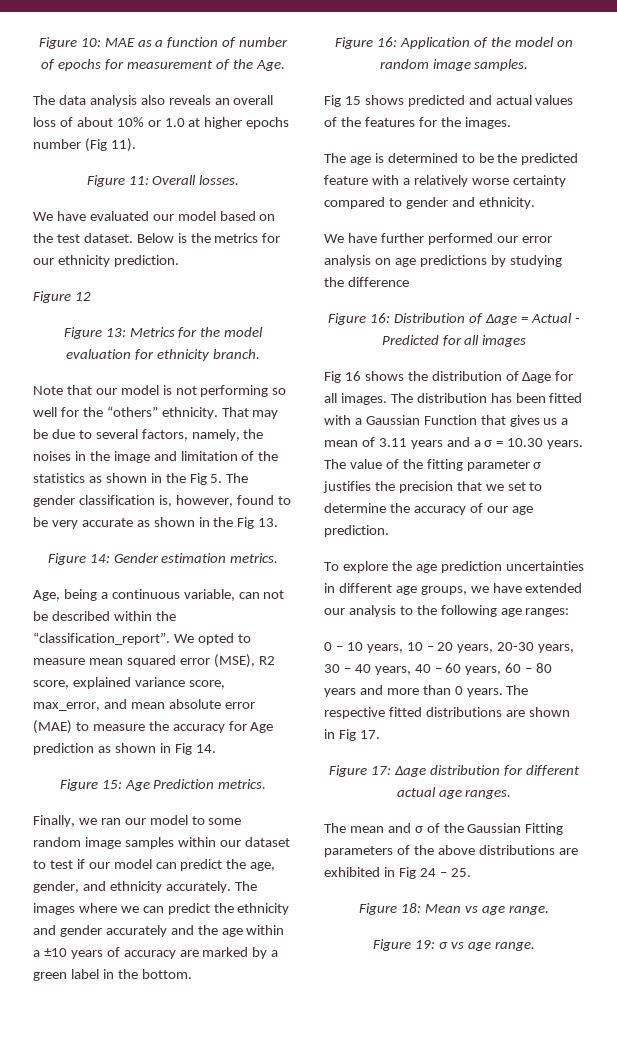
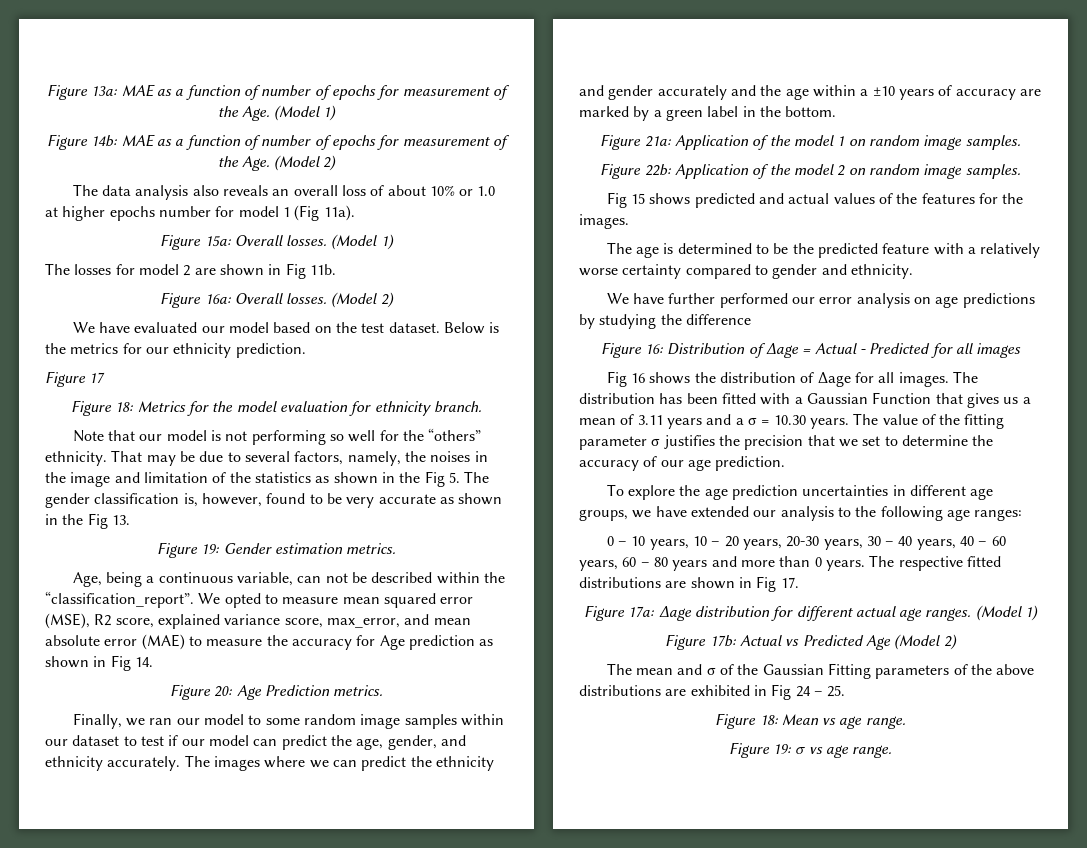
[38,37,101,49] Figure 10: -> [47,84,118,100] Figure 13a:
(285, 65) none -> [274,105,337,121] [47,134,510,150] [217,155,337,171] (Model 1) // Figure 14b: MAE as a function of number of epochs for measurement of the Age. (Model 2)
[84,138,136,152] [86,175,240,187] (Fig 11). // Figure 11: Overall losses. -> [215,205,355,221] [160,234,394,250] [45,263,336,279] [160,292,394,308] for model 1 (Fig 11a). // Figure 15a: Overall losses. (Model 1) // The losses for model 2 are shown in Fig 11b. // Figure 16a: Overall losses. (Model 2)
[74,292,91,301] [63,327,126,339] 12 // Figure 13: -> [89,372,106,383] [71,400,134,416] 17 // Figure 18:
[89,554,110,563] 14: -> [201,544,220,554] 19:
[101,780,122,789] 15: -> [214,686,233,697] 20:
[377,37,554,49] 16: Application of the model -> [644,135,1021,150] [600,163,846,179] 21a: Application of the model 1 on random image samples. // Figure 22b: Application of the model 2
[371,766,392,775] 17: -> [628,606,655,617] 17a:
(512, 794) none -> [975,605,1039,621] [665,634,957,650] (Model 1) // Figure 17b: Actual vs Predicted Age (Model 2)

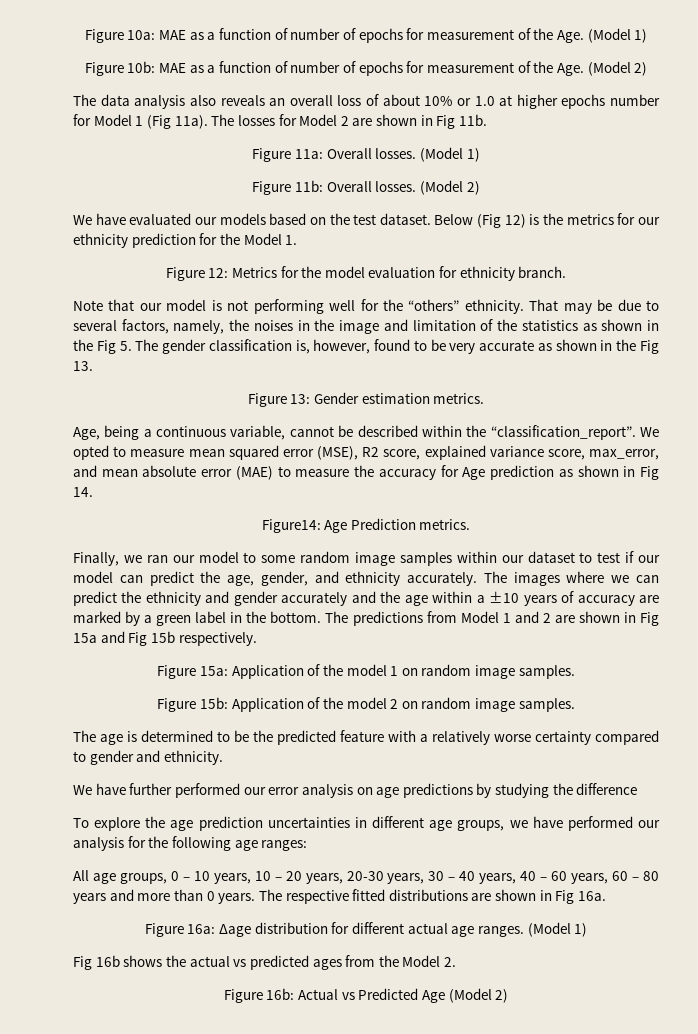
[47,84,118,100] Figure 13a: -> [84,29,156,43] Figure 10a:
[91,135,118,147] 14b: -> [127,61,156,73] 10b:
[238,206,279,217] model -> [93,114,132,126] Model
[160,234,394,250] // Figure 15a: Overall losses. (Model 1) // -> (208, 122) none
[138,264,179,275] model -> [299,114,338,126] Model
[204,294,231,304] 16a: -> [295,147,480,162] [252,180,324,195] 11a: Overall losses. (Model 1) // Figure 11b:
[228,322,269,333] model -> [219,213,266,225] models
(485, 328) none -> [477,214,526,228] (Fig 12)
[235,343,306,358] [45,371,106,387] [71,400,134,416] prediction. // Figure 17 // Figure 18: -> [131,233,298,248] [165,267,229,281] prediction for the Model 1. // Figure 12:
[329,434,344,441] so -> (324, 306) none
[201,544,220,554] 19: -> [290,394,311,404] 13:
[297,573,348,583] can not -> [289,426,334,437] cannot
[169,684,233,700] Figure 20: -> [261,519,321,533] Figure14:
[600,134,671,150] // Figure 21a: -> [325,611,659,626] [73,631,257,646] [157,665,228,679] The predictions from Model 1 and 2 are shown in Fig 15a and Fig 15b respectively. // Figure 15a:
[644,164,671,176] 22b: -> [199,697,228,709] 15b:
[606,192,1024,208] [579,214,629,229] // Fig 15 shows predicted and actual values of the features for the images. -> (575, 705) none
[600,342,1022,358] [606,371,978,387] [579,392,1031,408] [579,413,1005,429] [579,435,994,450] [579,456,786,471] // Figure 16: Distribution of Δage = Actual - Predicted for all images // Fig 16 shows the distribution of Δage for all images. The distribution has been fitted with a Gaussian Function that gives us a mean of 3.11 years and a σ = 10.30 years. The value of the fitting parameter σ justifies the precision that we set to determine the accuracy of our age prediction. -> (638, 789) none
[690,506,749,517] extended -> [567,816,633,831] performed
[837,507,851,517] to -> [127,836,146,848] for
(1023, 515) none -> [73,870,167,884] All age groups,
[780,577,799,588] [583,605,655,621] 17. // Figure 17a: -> [578,891,607,901] [144,923,216,937] 16a. // Figure 16a:
[665,634,736,650] // Figure 17b: -> [73,955,457,970] [223,988,295,1003] // Fig 16b shows the actual vs predicted ages from the Model 2. // Figure 16b:
[606,663,1035,679] [579,684,846,700] [715,713,906,729] [728,742,893,758] // The mean and σ of the Gaussian Fitting parameters of the above distributions are exhibited in Fig 24 – 25. // Figure 18: Mean vs age range. // Figure 19: σ vs age range. -> (509, 996) none

